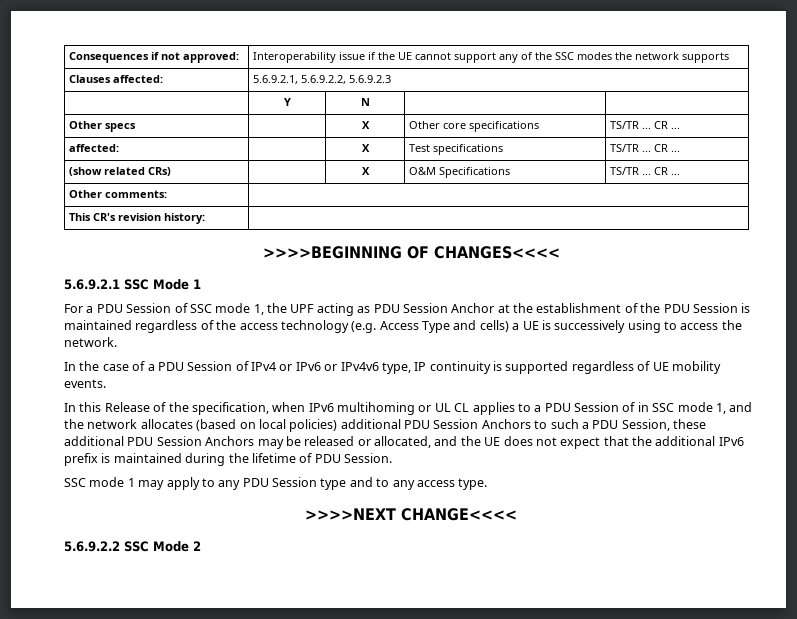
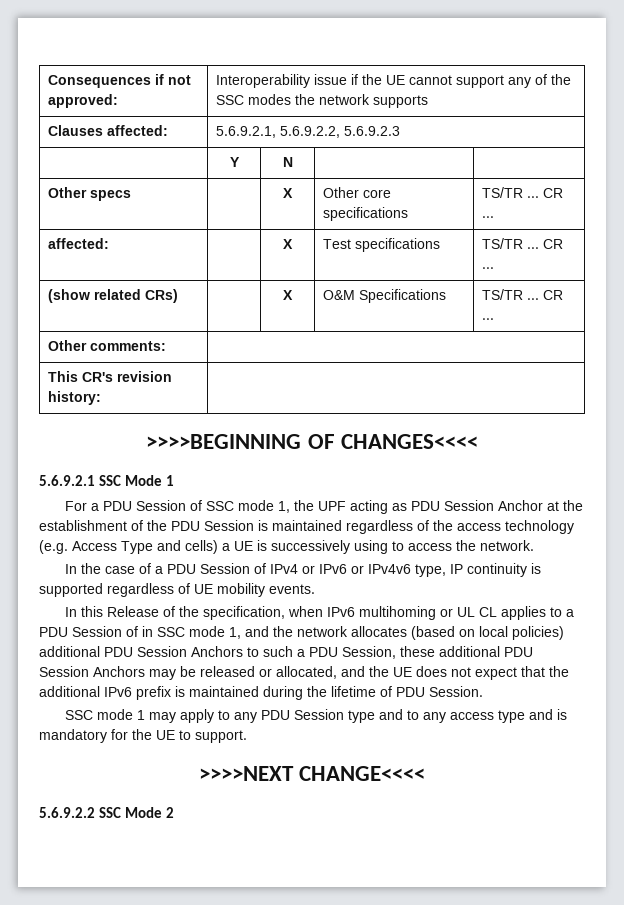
[458,478,488,490] type. -> [498,709,568,723] [39,729,247,743] type and is mandatory for the UE to support.

